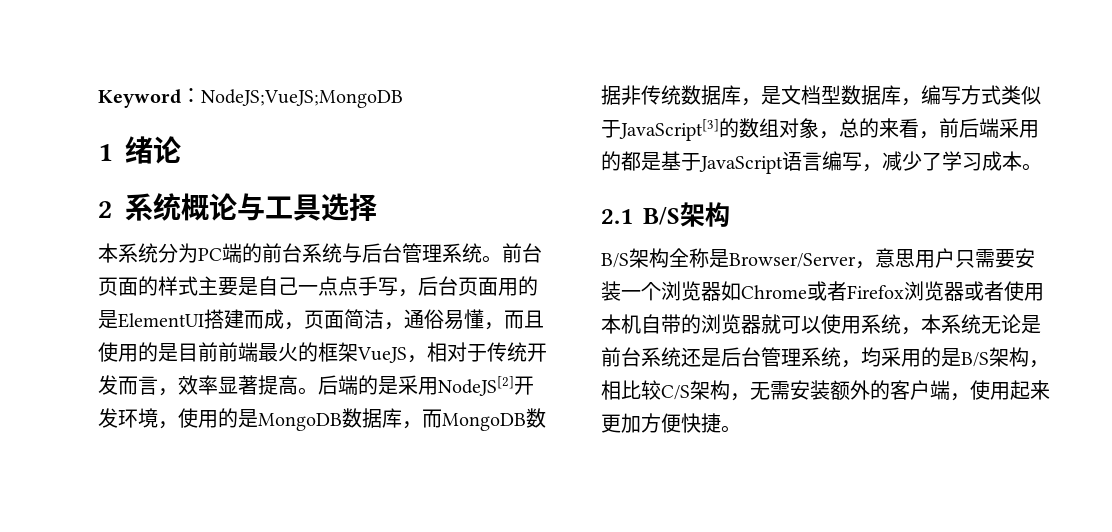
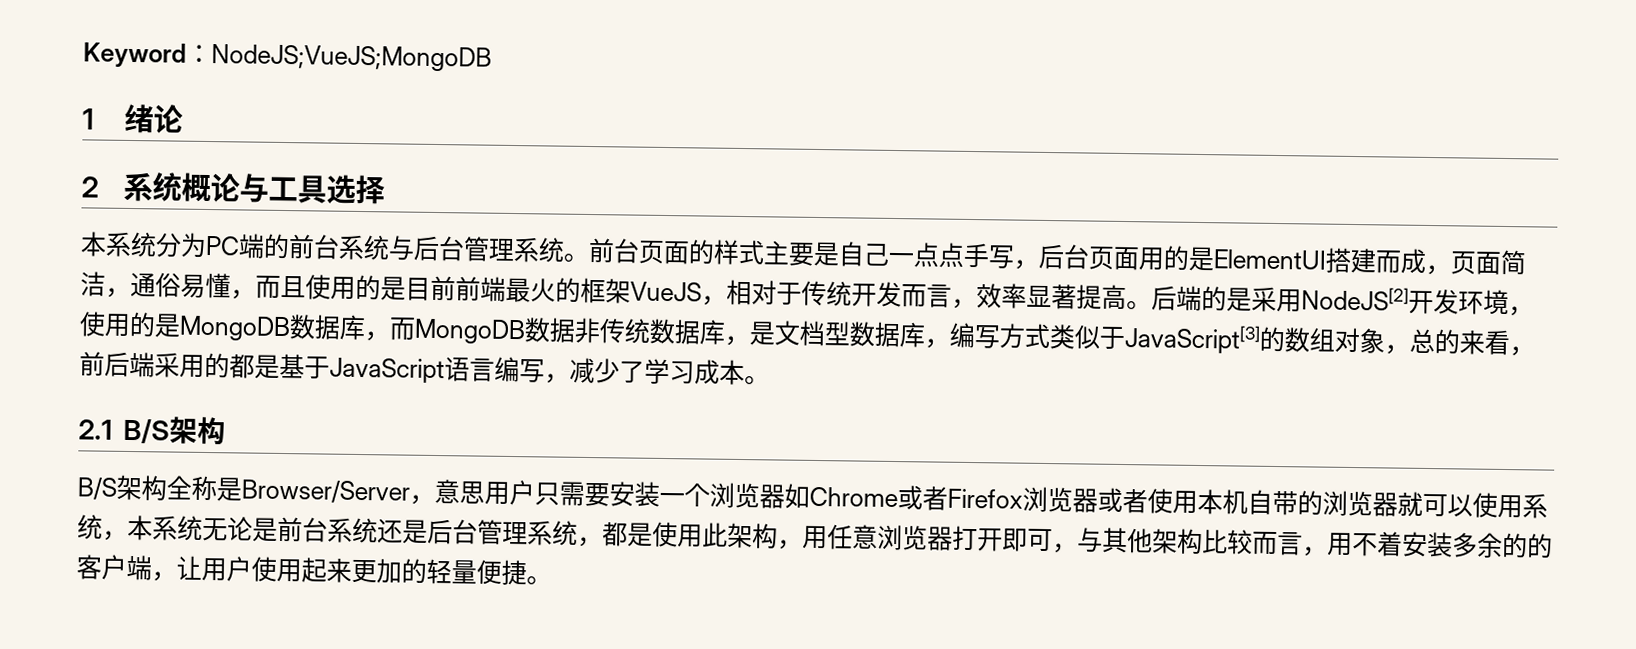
[861,347,1049,368] [601,380,870,401] 均采用的是B/S架构，相比较C/S架构，无需安装额外 -> [602,521,1528,559] 都是使用此架构，用任意浏览器打开即可，与其他架构比较而言，用不着安装多余的
(970, 397) none -> [176,555,252,582] 让用户
[641,413,701,433] 方便快 -> [401,558,502,585] 的轻量便

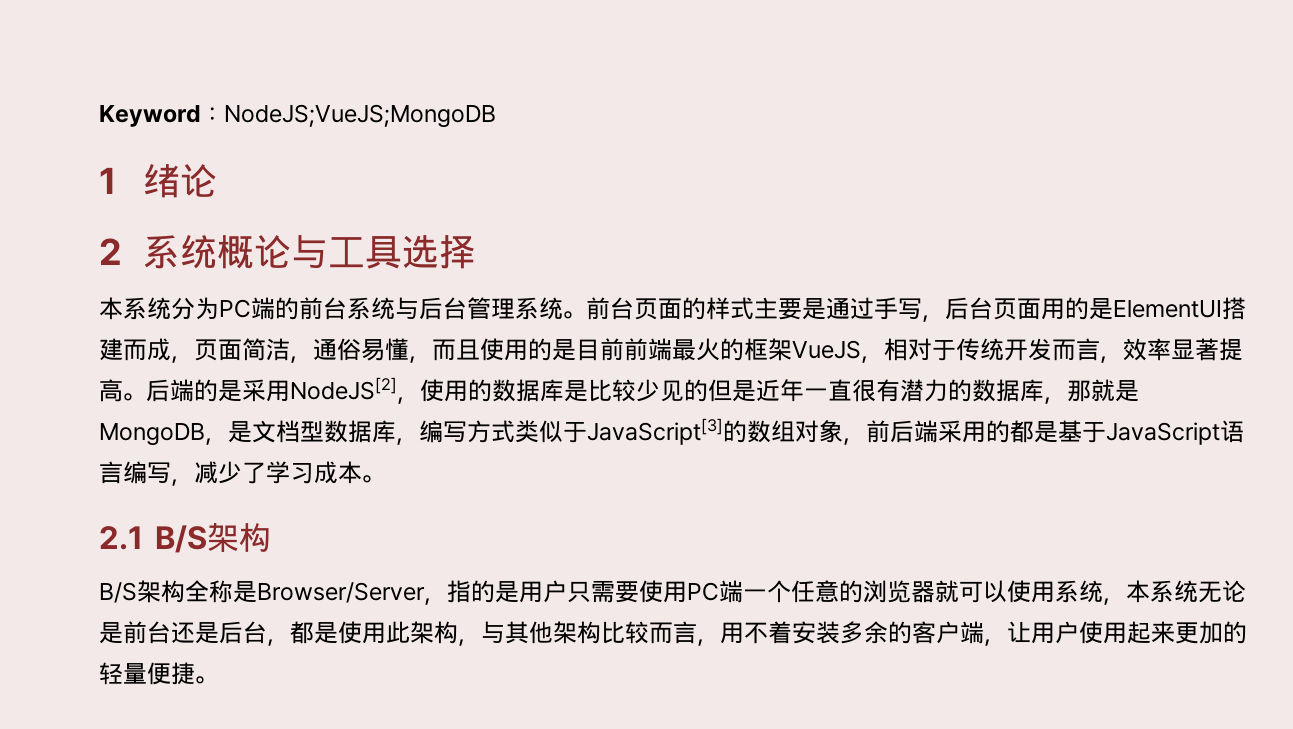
[838,241,965,268] 自己一点点 -> [826,297,874,319] 通过
[1408,289,1534,317] [79,311,726,345] 开发环境，使用的是MongoDB数据库，而MongoDB数据非传统数据库 -> [397,379,1139,404] [99,423,205,446] ，使用的数据库是比较少见的但是近年一直很有潜力的数据库，那就是MongoDB
[1409,328,1535,357] 总的来看， -> (866, 441) none
[434,478,485,504] 意思 -> [447,580,519,603] 指的是
[609,481,1298,516] 安装一个浏览器如Chrome或者Firefox浏览器或者使用本机自带 -> [639,580,839,603] 使用PC端一个任意
[327,517,378,544] 系统 -> (171, 632) none
[477,519,578,546] 管理系统 -> (267, 632) none
[802,524,1078,554] 用任意浏览器打开即可， -> (481, 642) none
[1527,533,1553,559] 的 -> (912, 632) none

